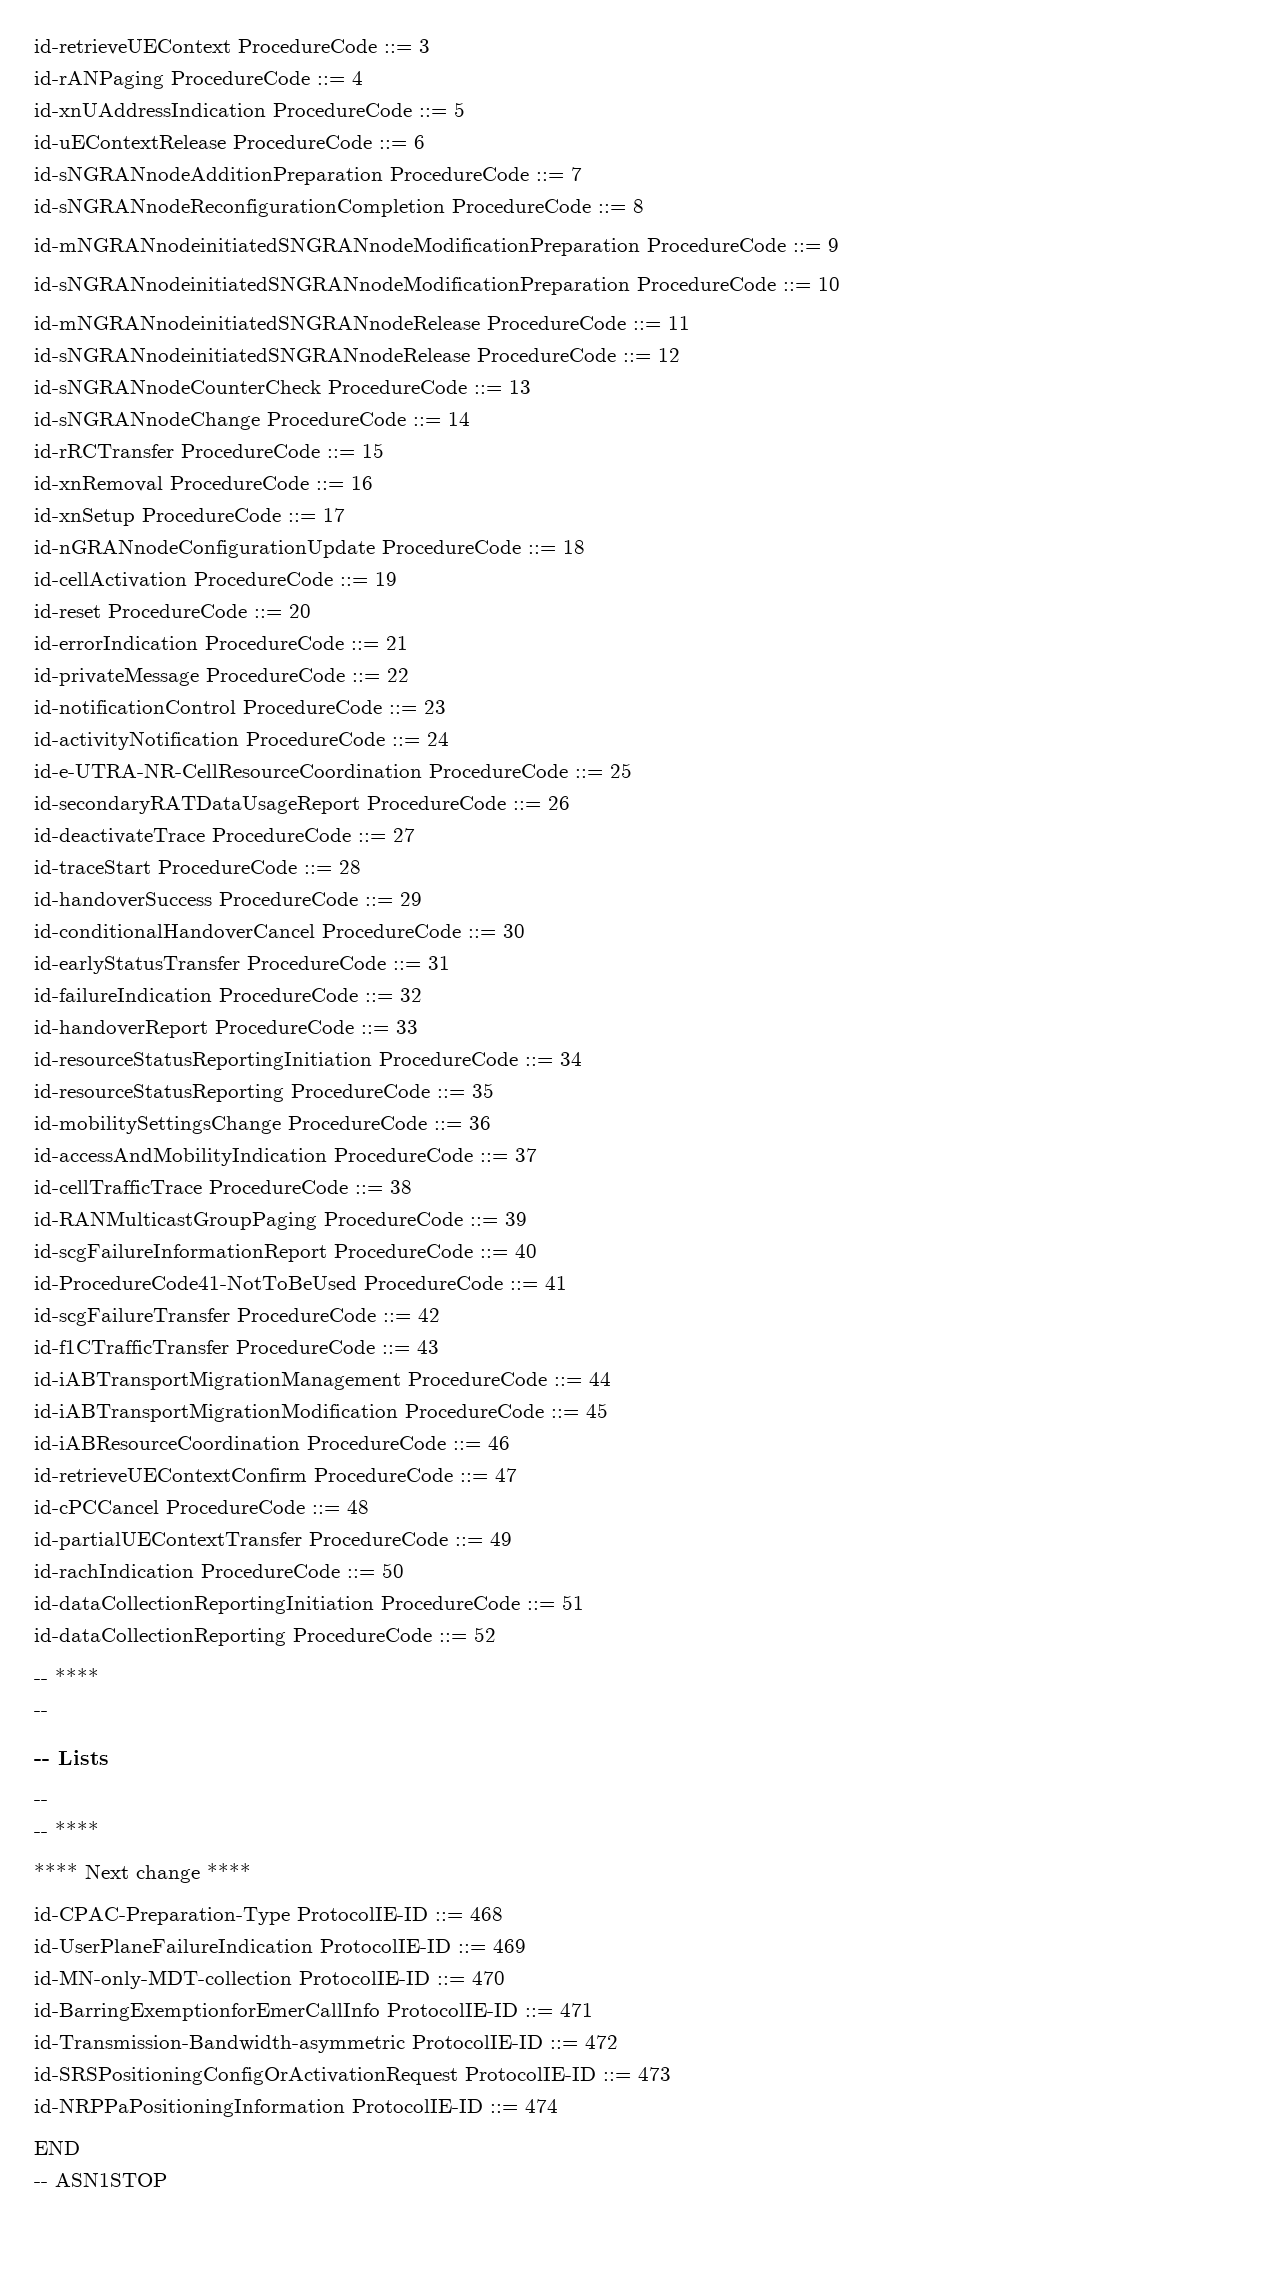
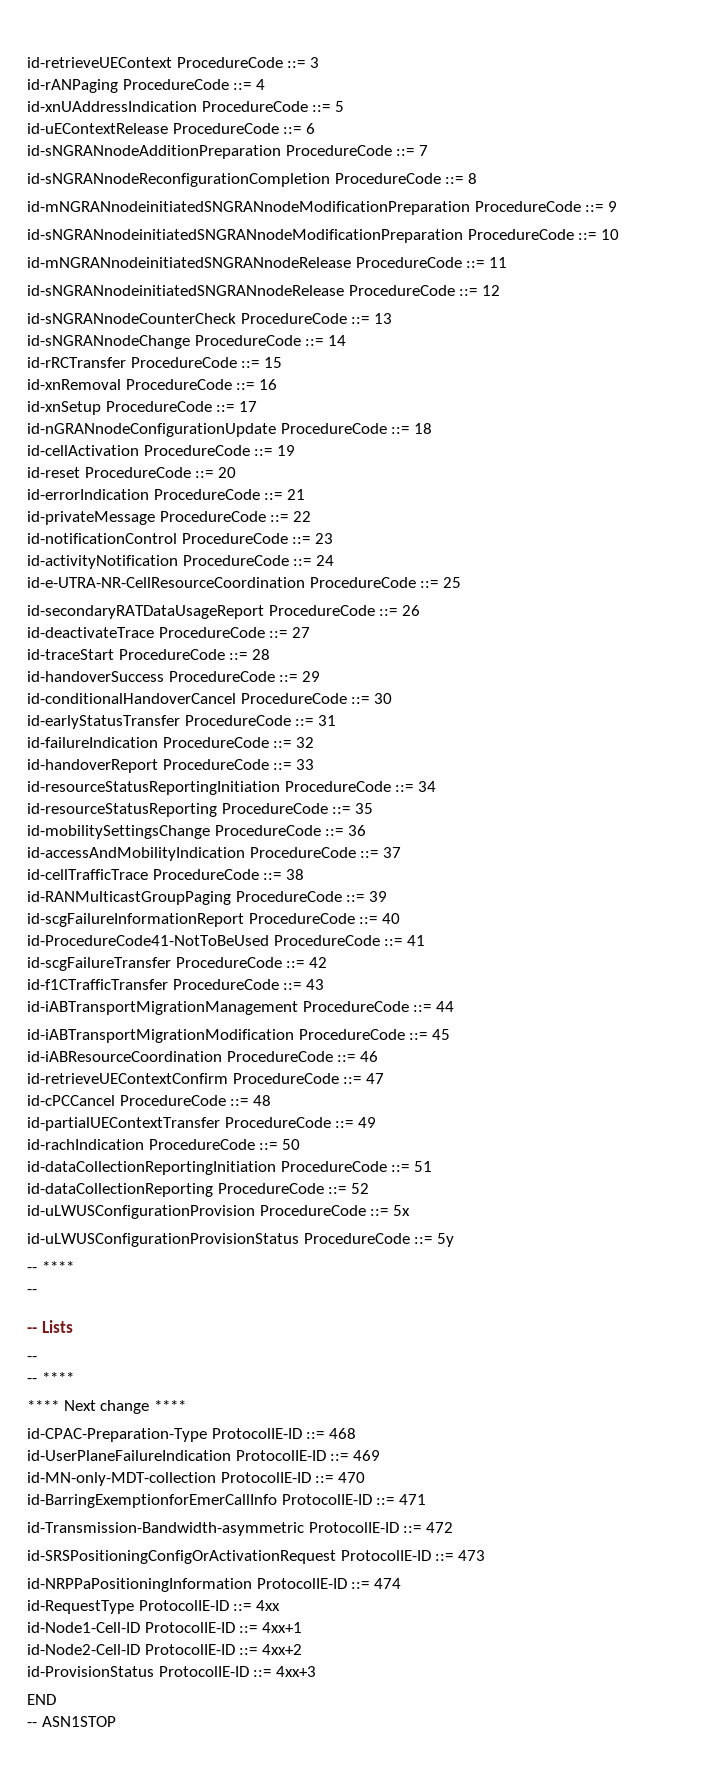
(496, 1634) none -> [27,1205,410,1219] [27,1233,454,1247] // id-uLWUSConfigurationProvision ProcedureCode ::= 5x // id-uLWUSConfigurationProvisionStatus ProcedureCode ::= 5y
(558, 2106) none -> [27,1600,280,1614] [27,1622,302,1633] [27,1644,302,1655] [27,1666,316,1677] // id-RequestType ProtocolIE-ID ::= 4xx // id-Node1-Cell-ID ProtocolIE-ID ::= 4xx+1 // id-Node2-Cell-ID ProtocolIE-ID ::= 4xx+2 // id-ProvisionStatus ProtocolIE-ID ::= 4xx+3

